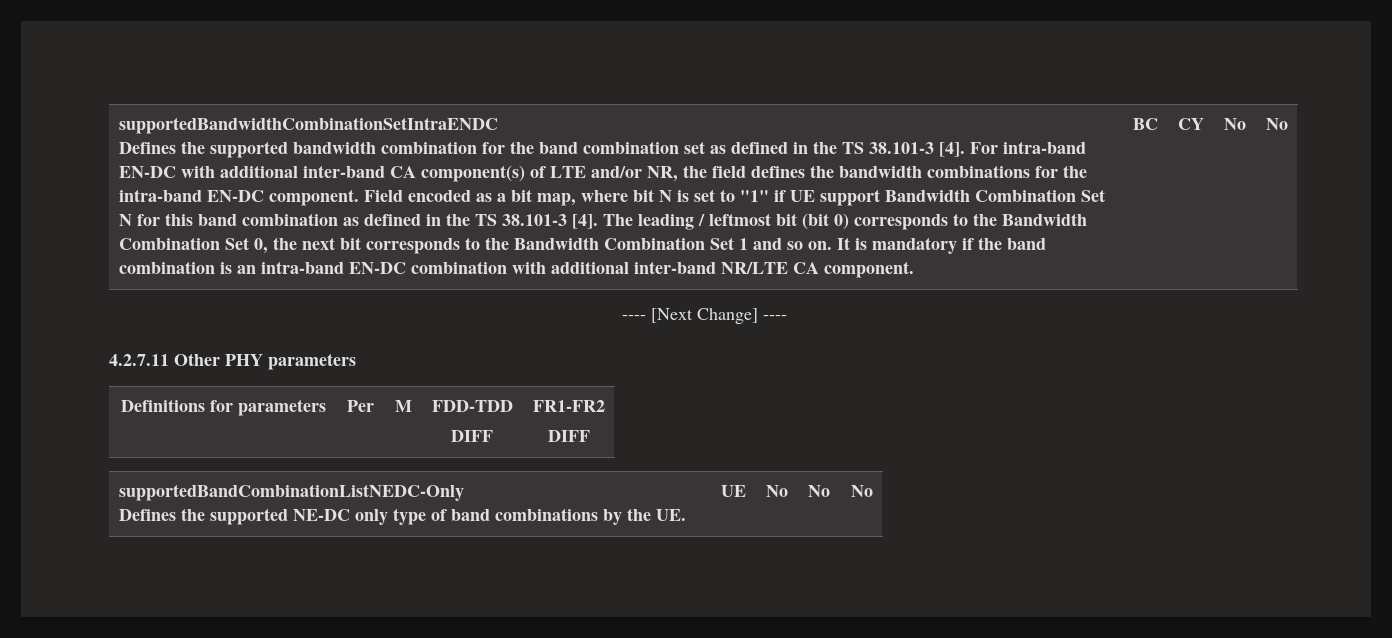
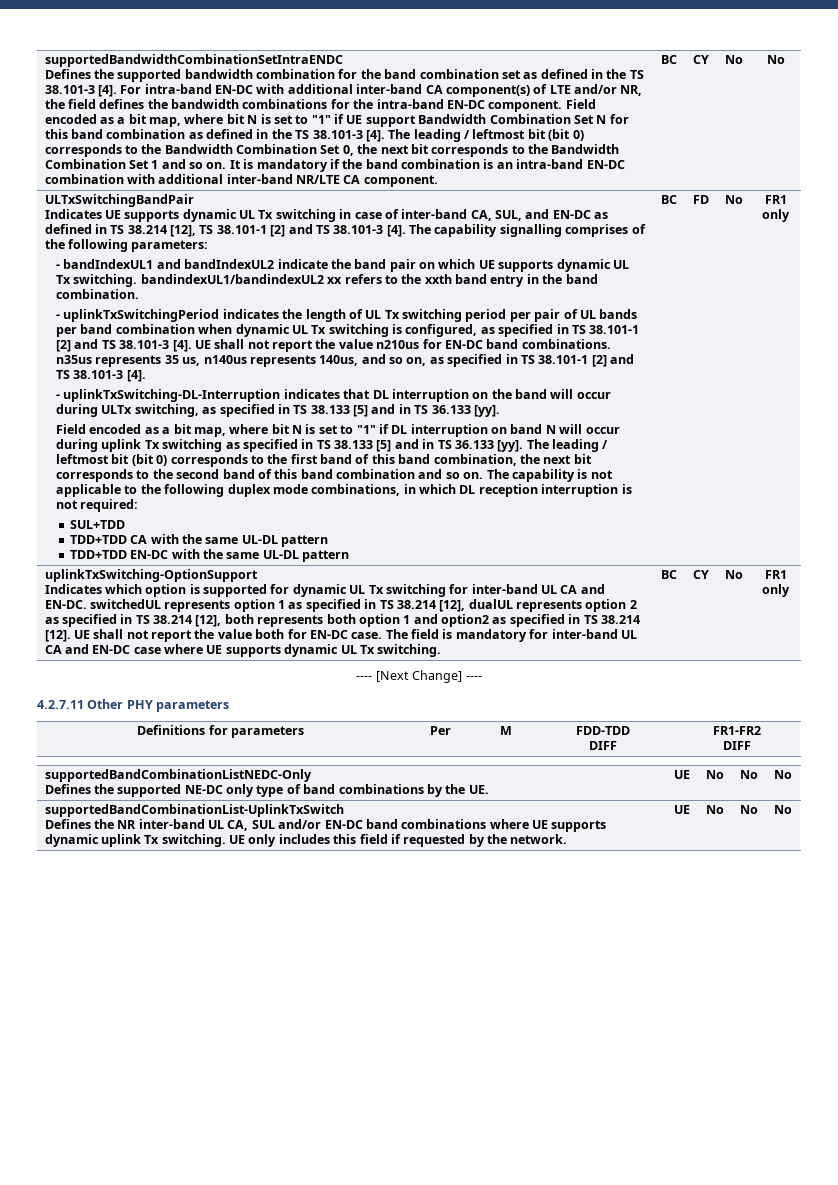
(1288, 124) none -> [44,194,194,207] [44,209,609,222] [44,224,646,237] [44,239,209,252] [56,259,629,272] [56,274,598,287] [56,289,140,299] [56,309,638,322] [56,324,640,337] [56,339,611,352] [56,354,635,367] [56,370,146,382] [56,389,611,402] [56,404,500,417] [56,424,620,437] [56,439,609,452] [56,454,592,467] [56,469,613,482] [56,484,632,497] [56,499,139,512] [69,520,125,529] [69,534,329,547] [69,549,350,562] [660,195,677,204] [692,195,709,204] [724,195,743,204] [764,195,787,204] [762,209,790,222] [44,569,258,582] [44,584,605,597] [44,599,637,612] [44,614,640,627] [44,629,637,642] [44,644,442,657] [660,570,677,579] [692,570,709,579] [724,570,743,579] [764,570,787,579] [762,584,790,597] // ULTxSwitchingBandPair // Indicates UE supports dynamic UL Tx switching in case of inter-band CA, SUL, and EN-DC as defined in TS 38.214 [12], TS 38.101-1 [2] and TS 38.101-3 [4]. The capability signalling comprises of the following parameters: // - bandIndexUL1 and bandIndexUL2 indicate the band pair on which UE supports dynamic UL Tx switching. bandindexUL1/bandindexUL2 xx refers to the xxth band entry in the band combination. // - uplinkTxSwitchingPeriod indicates the length of UL Tx switching period per pair of UL bands per band combination when dynamic UL Tx switching is configured, as specified in TS 38.101-1 [2] and TS 38.101-3 [4]. UE shall not report the value n210us for EN-DC band combinations. n35us represents 35 us, n140us represents 140us, and so on, as specified in TS 38.101-1 [2] and TS 38.101-3 [4]. // - uplinkTxSwitching-DL-Interruption indicates that DL interruption on the band will occur during ULTx switching, as specified in TS 38.133 [5] and in TS 36.133 [yy]. // Field encoded as a bit map, where bit N is set to "1" if DL interruption on band N will occur during uplink Tx switching as specified in TS 38.133 [5] and in TS 36.133 [yy]. The leading / leftmost bit (bit 0) corresponds to the first band of this band combination, the next bit corresponds to the second band of this band combination and so on. The capability is not applicable to the following duplex mode combinations, in which DL reception interruption is not required: // SUL+TDD // TDD+TDD CA with the same UL-DL pattern // TDD+TDD EN-DC with the same UL-DL pattern | BC | FD | No | FR1 only // uplinkTxSwitching-OptionSupport // Indicates which option is supported for dynamic UL Tx switching for inter-band UL CA and EN-DC. switchedUL represents option 1 as specified in TS 38.214 [12], dualUL represents option 2 as specified in TS 38.214 [12], both represents both option 1 and option2 as specified in TS 38.214 [12]. UE shall not report the value both for EN-DC case. The field is mandatory for inter-band UL CA and EN-DC case where UE supports dynamic UL Tx switching. | BC | CY | No | FR1 only
(873, 491) none -> [44,804,344,817] [44,819,607,832] [44,834,568,847] [673,805,690,814] [705,805,724,814] [739,805,758,814] [774,805,792,814] // supportedBandCombinationList-UplinkTxSwitch // Defines the NR inter-band UL CA, SUL and/or EN-DC band combinations where UE supports dynamic uplink Tx switching. UE only includes this field if requested by the network. | UE | No | No | No

